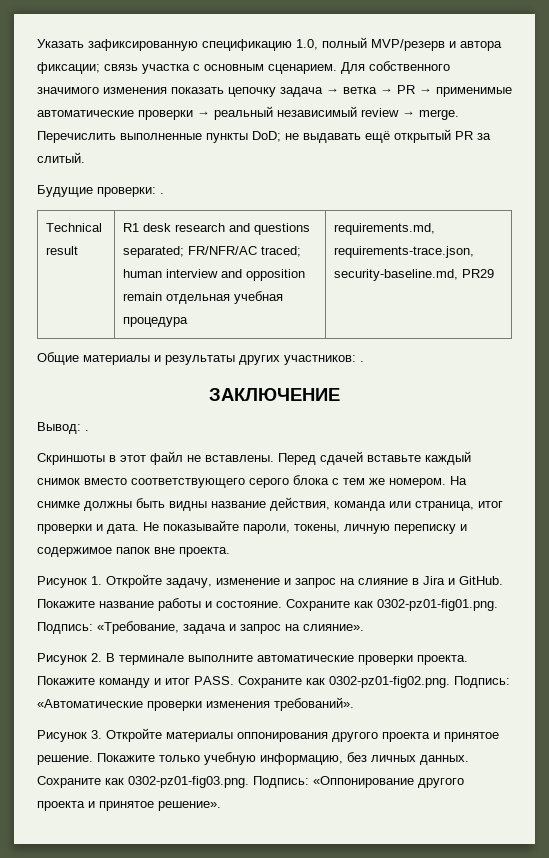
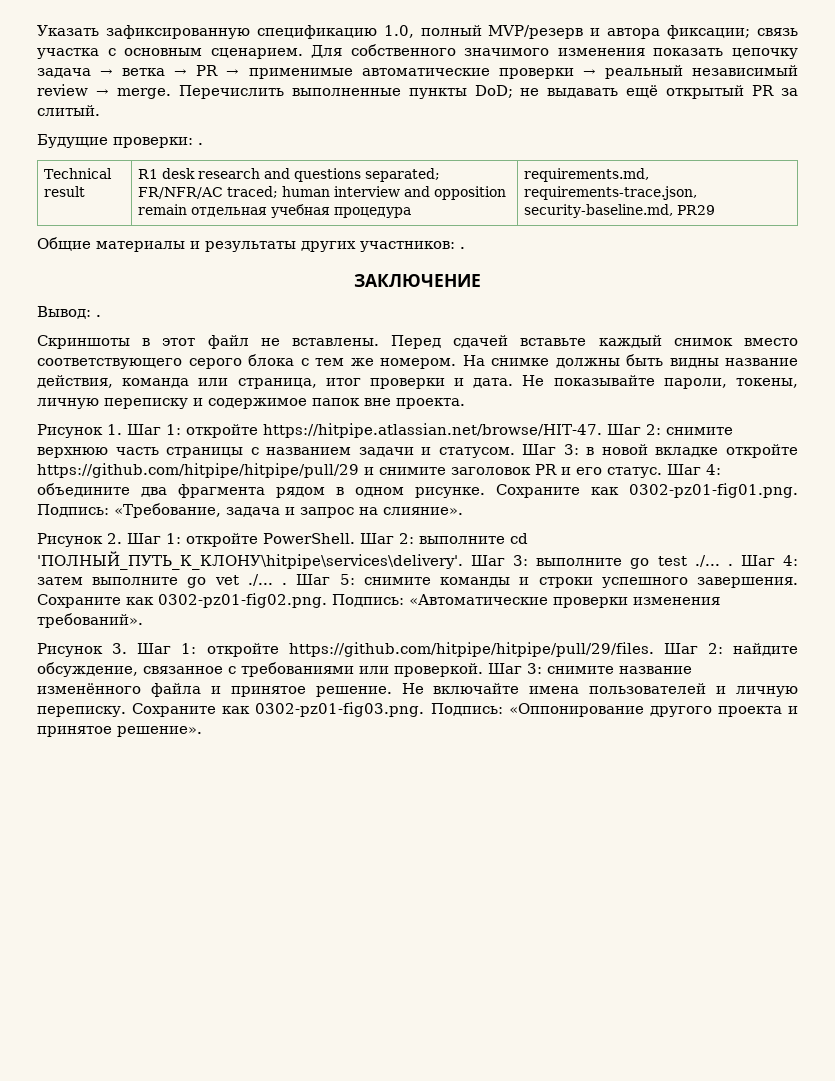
[106,574,503,588] [37,598,282,611] Откройте задачу, изменение и запрос на слияние в Jira и GitHub. Покажите название работы и состояние. -> [127,423,733,438] [37,444,799,458] [37,463,721,478] [37,483,485,498] Шаг 1: откройте https://hitpipe.atlassian.net/browse/HIT-47. Шаг 2: снимите верхнюю часть страницы с названием задачи и статусом. Шаг 3: в новой вкладке откройте https://github.com/hitpipe/hitpipe/pull/29 и снимите заголовок PR и его статус. Шаг 4: объедините два фрагмента рядом в одном рисунке.
[106,653,468,665] [37,676,234,688] В терминале выполните автоматические проверки проекта. Покажите команду и итог PASS. -> [127,533,528,547] [37,551,798,570] [37,574,798,588] Шаг 1: откройте PowerShell. Шаг 2: выполните cd 'ПОЛНЫЙ_ПУТЬ_К_КЛОНУ\hitpipe\services\delivery'. Шаг 3: выполните go test ./... . Шаг 4: затем выполните go vet ./... . Шаг 5: снимите команды и строки успешного завершения.
[106,728,499,742] [37,752,469,765] Откройте материалы оппонирования другого проекта и принятое решение. Покажите только учебную информацию, без личных данных. -> [137,642,798,657] [37,662,692,677] [37,683,798,697] [37,706,126,717] Шаг 1: откройте https://github.com/hitpipe/hitpipe/pull/29/files. Шаг 2: найдите обсуждение, связанное с требованиями или проверкой. Шаг 3: снимите название изменённого файла и принятое решение. Не включайте имена пользователей и личную переписку.

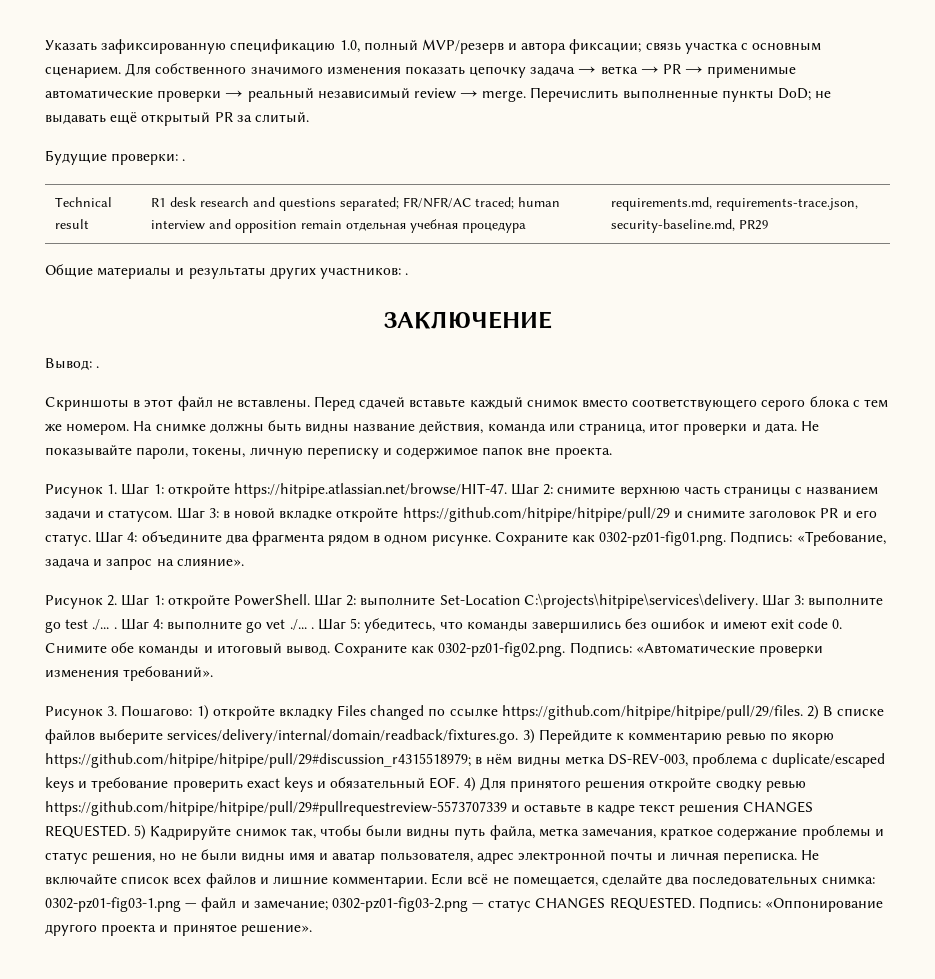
[510,533,528,544] [37,551,463,570] cd 'ПОЛНЫЙ_ПУТЬ_К_КЛОНУ\hitpipe\services\delivery'. -> [439,593,758,609] Set-Location C:\projects\hitpipe\services\delivery.
[37,577,83,585] затем -> (163, 624) none
[363,577,798,588] снимите команды и строки успешного завершения. -> [364,618,843,633] [45,642,330,655] убедитесь, что команды завершились без ошибок и имеют exit code 0. Снимите обе команды и итоговый вывод.
[137,642,798,657] [37,662,692,677] [37,683,798,697] [37,702,425,717] Шаг 1: откройте https://github.com/hitpipe/hitpipe/pull/29/files. Шаг 2: найдите обсуждение, связанное с требованиями или проверкой. Шаг 3: снимите название изменённого файла и принятое решение. Не включайте имена пользователей и личную переписку. Сохраните как 0302-pz01-fig03.png. -> [121,705,885,720] [45,729,834,744] [45,753,886,768] [45,777,806,792] [45,801,814,816] [45,825,884,840] [45,849,819,864] [45,873,875,888] [45,897,695,912] Пошагово: 1) откройте вкладку Files changed по ссылке https://github.com/hitpipe/hitpipe/pull/29/files. 2) В списке файлов выберите services/delivery/internal/domain/readback/fixtures.go. 3) Перейдите к комментарию ревью по якорю https://github.com/hitpipe/hitpipe/pull/29#discussion_r4315518979; в нём видны метка DS-REV-003, проблема с duplicate/escaped keys и требование проверить exact keys и обязательный EOF. 4) Для принятого решения откройте сводку ревью https://github.com/hitpipe/hitpipe/pull/29#pullrequestreview-5573707339 и оставьте в кадре текст решения CHANGES REQUESTED. 5) Кадрируйте снимок так, чтобы были видны путь файла, метка замечания, краткое содержание проблемы и статус решения, но не были видны имя и аватар пользователя, адрес электронной почты и личная переписка. Не включайте список всех файлов и лишние комментарии. Если всё не помещается, сделайте два последовательных снимка: 0302-pz01-fig03-1.png — файл и замечание; 0302-pz01-fig03-2.png — статус CHANGES REQUESTED.

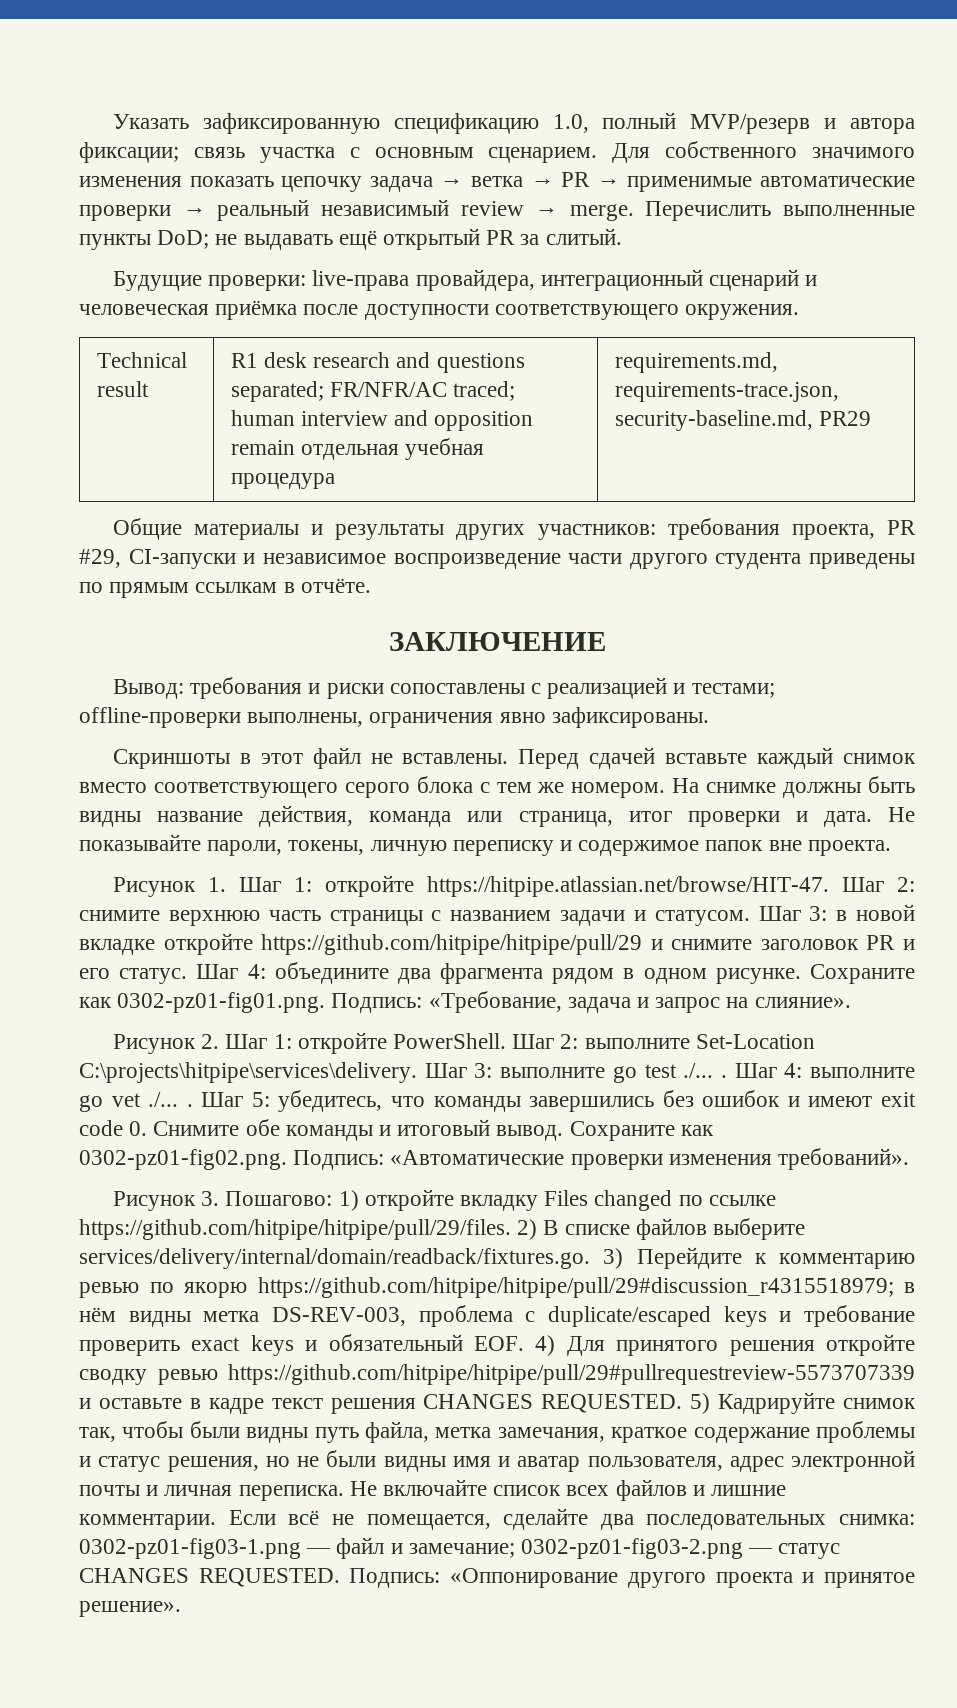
[182,159,186,161] . -> [312,269,818,291] [79,300,800,320] live-права провайдера, интеграционный сценарий и человеческая приёмка после доступности соответствующего окружения.
[405,273,409,275] [383,311,552,329] [45,358,100,370] . // ЗАКЛЮЧЕНИЕ // Вывод: . -> [667,518,916,540] [79,549,915,569] [79,578,371,598] [388,632,606,651] [112,677,775,699] [79,707,709,728] требования проекта, PR #29, CI-запуски и независимое воспроизведение части другого студента приведены по прямым ссылкам в отчёте. // ЗАКЛЮЧЕНИЕ // Вывод: требования и риски сопоставлены с реализацией и тестами; offline-проверки выполнены, ограничения явно зафиксированы.

